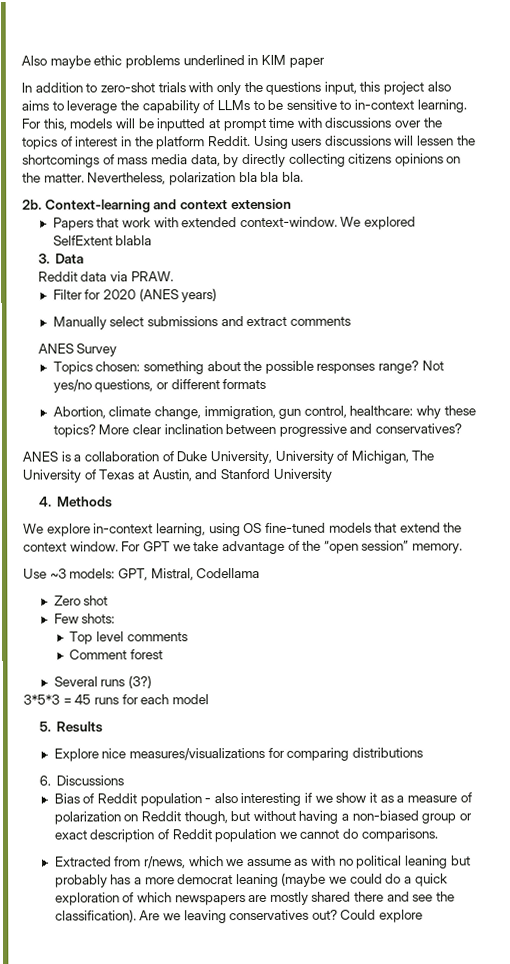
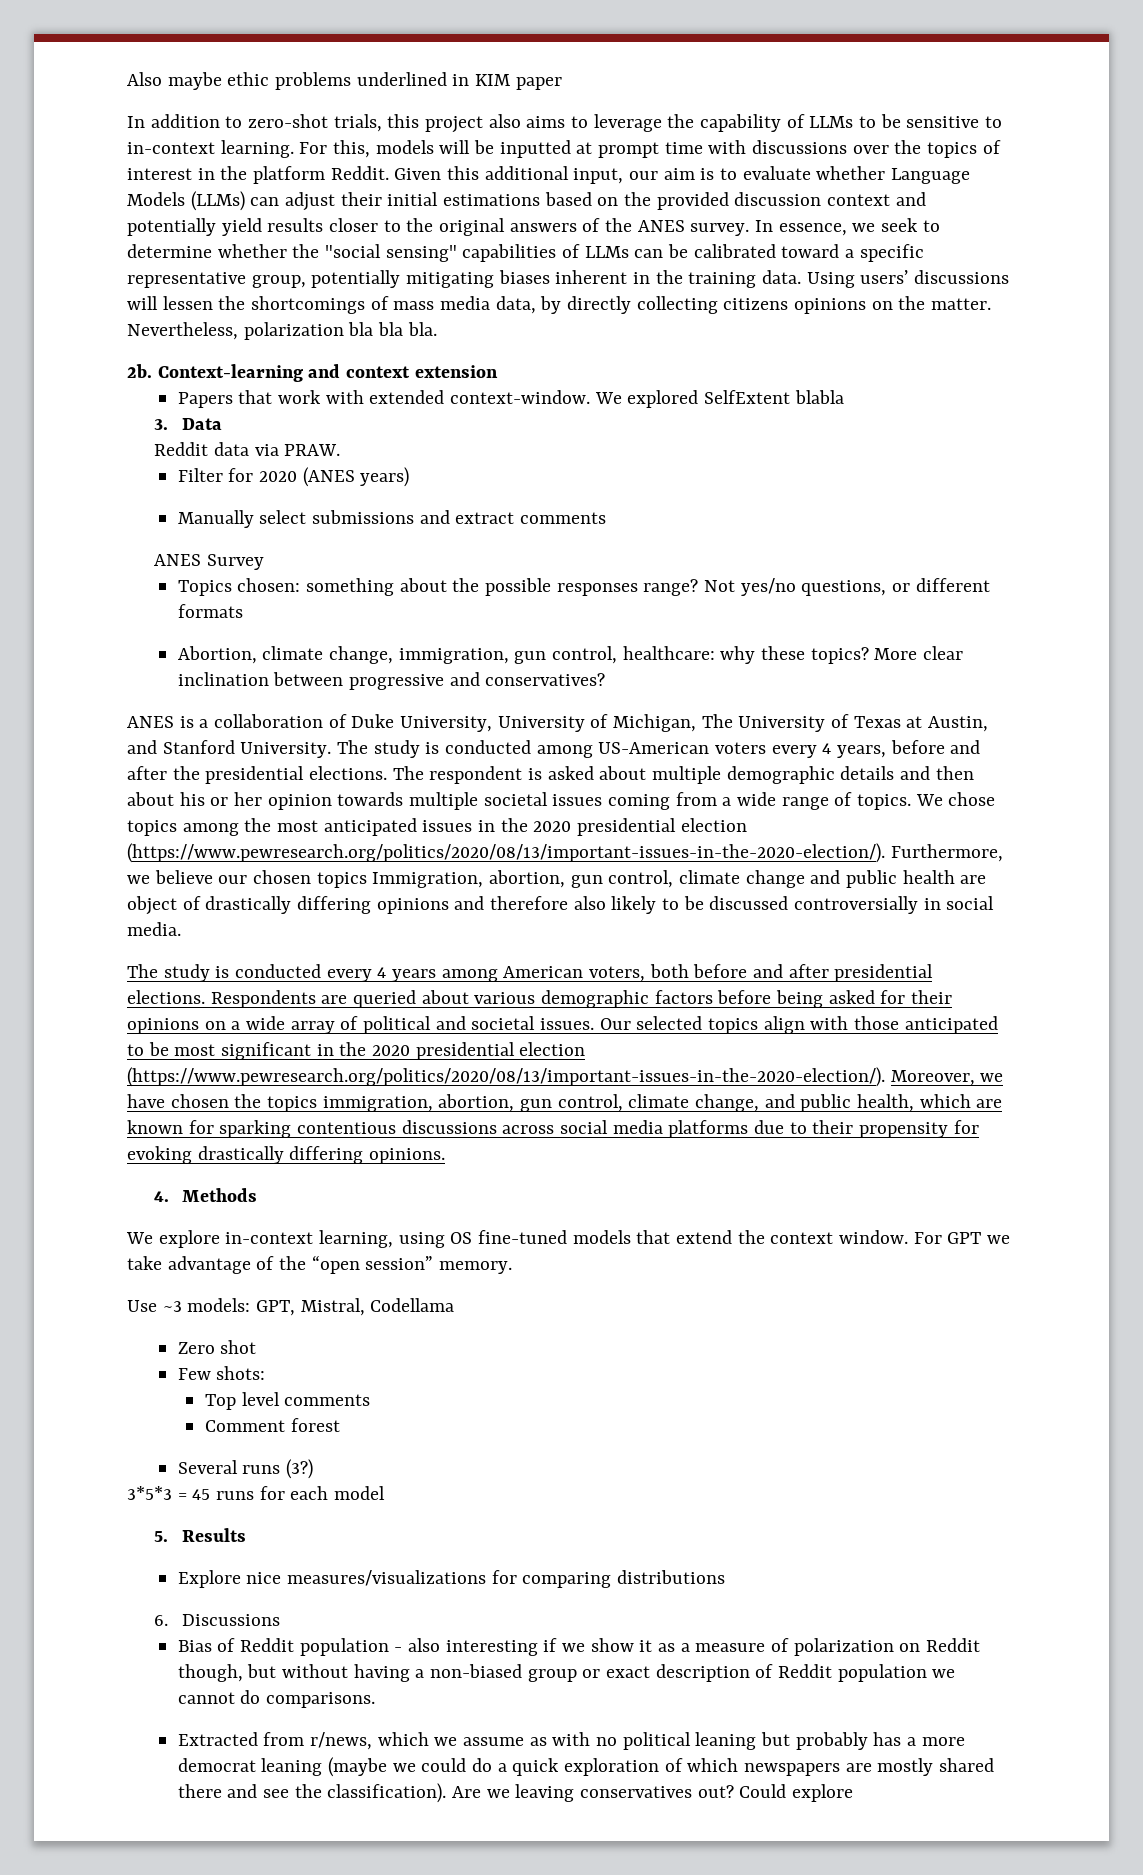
[157,81,357,96] trials with only the questions input, -> [333,114,382,132] trials,
[253,135,323,150] Using users -> [394,166,971,184] [127,191,926,211] [127,218,940,236] [127,244,924,262] [127,270,909,288] Given this additional input, our aim is to evaluate whether Language Models (LLMs) can adjust their initial estimations based on the provided discussion context and potentially yield results closer to the original answers of the ANES survey. In essence, we seek to determine whether the "social sensing" capabilities of LLMs can be calibrated toward a specific representative group, potentially mitigating biases inherent in the training data. Using users’
[272,468,332,482] University -> [240,740,981,758] [127,766,974,784] [127,792,996,810] [127,818,747,836] [127,843,1003,863] [127,870,987,888] [127,896,995,915] [127,922,181,936] [127,964,934,982] [127,990,953,1008] [127,1016,998,1034] [127,1042,586,1060] [127,1067,1004,1087] [127,1094,1003,1112] [127,1120,979,1138] [127,1146,446,1164] University. The study is conducted among US-American voters every 4 years, before and after the presidential elections. The respondent is asked about multiple demographic details and then about his or her opinion towards multiple societal issues coming from a wide range of topics. We chose topics among the most anticipated issues in the 2020 presidential election (https://www.pewresearch.org/politics/2020/08/13/important-issues-in-the-2020-election/). Furthermore, we believe our chosen topics Immigration, abortion, gun control, climate change and public health are object of drastically differing opinions and therefore also likely to be discussed controversially in social media. // The study is conducted every 4 years among American voters, both before and after presidential elections. Respondents are queried about various demographic factors before being asked for their opinions on a wide array of political and societal issues. Our selected topics align with those anticipated to be most significant in the 2020 presidential election (https://www.pewresearch.org/politics/2020/08/13/important-issues-in-the-2020-election/). Moreover, we have chosen the topics immigration, abortion, gun control, climate change, and public health, which are known for sparking contentious discussions across social media platforms due to their propensity for evoking drastically differing opinions.

